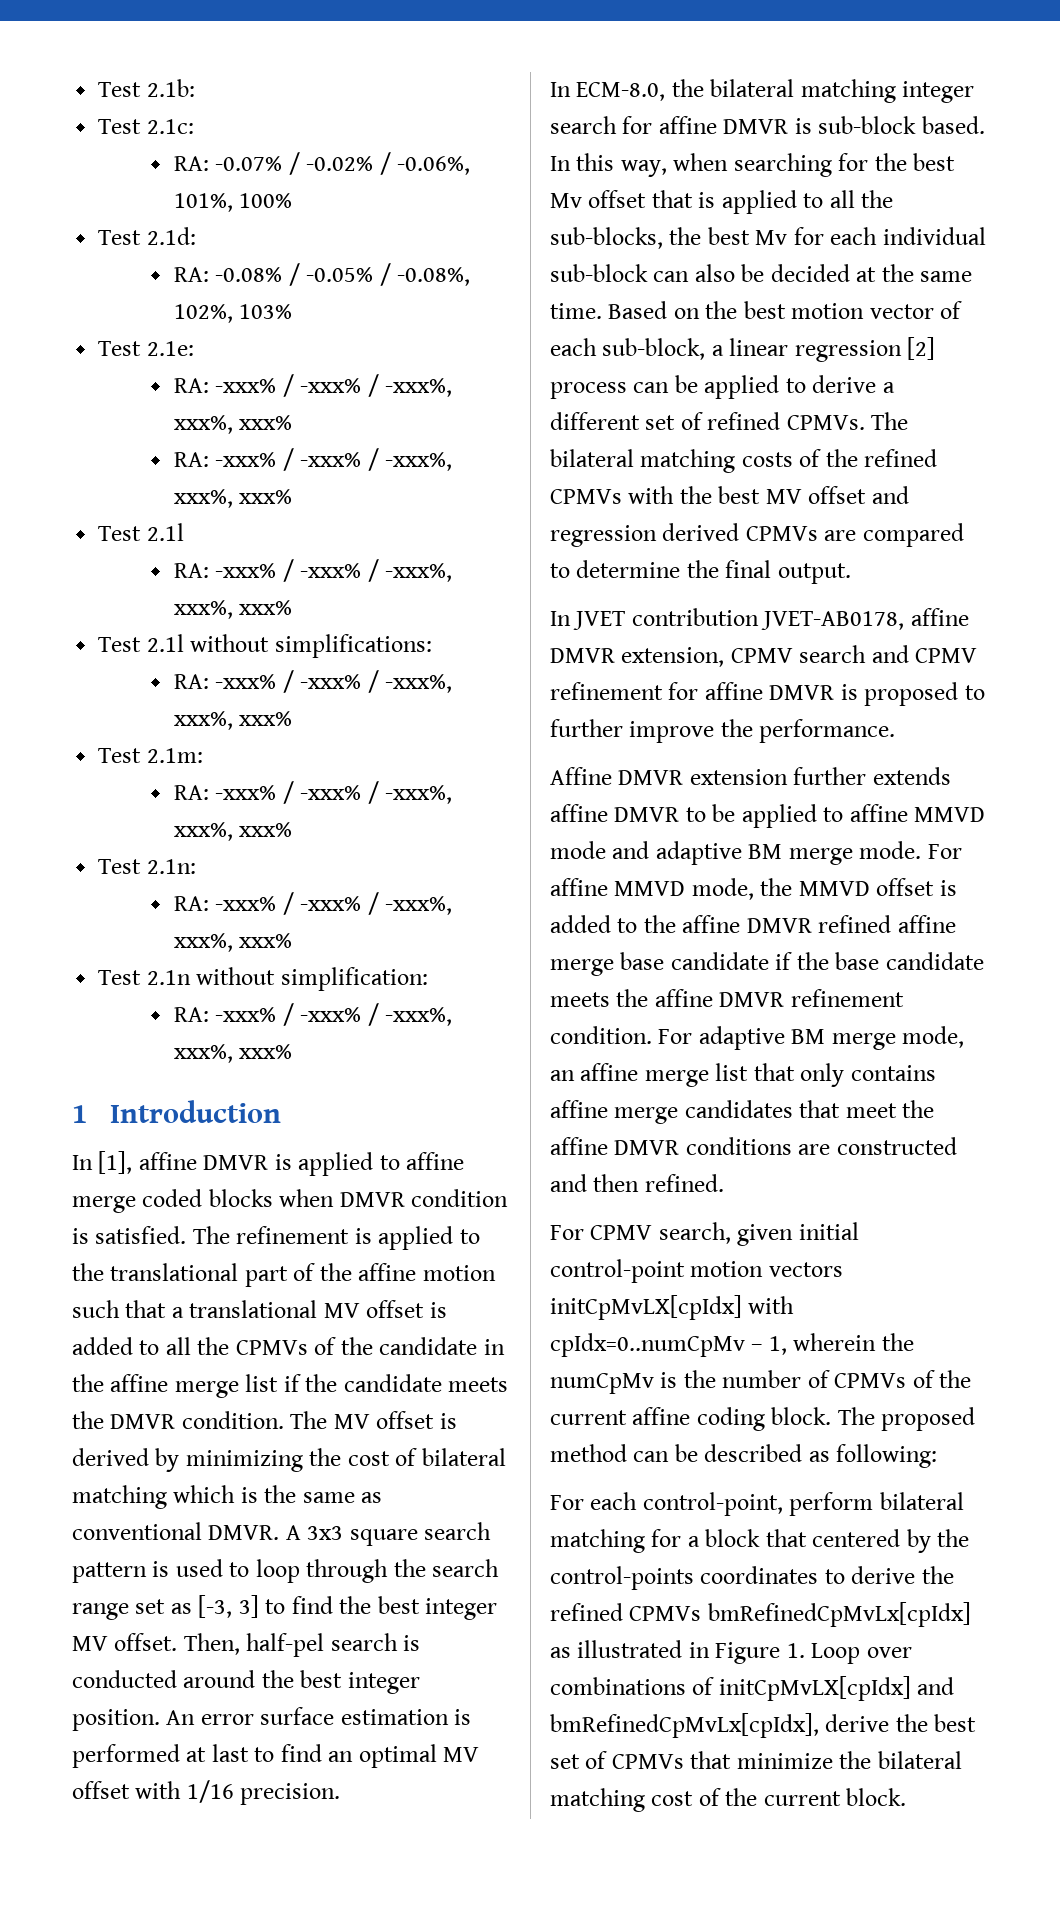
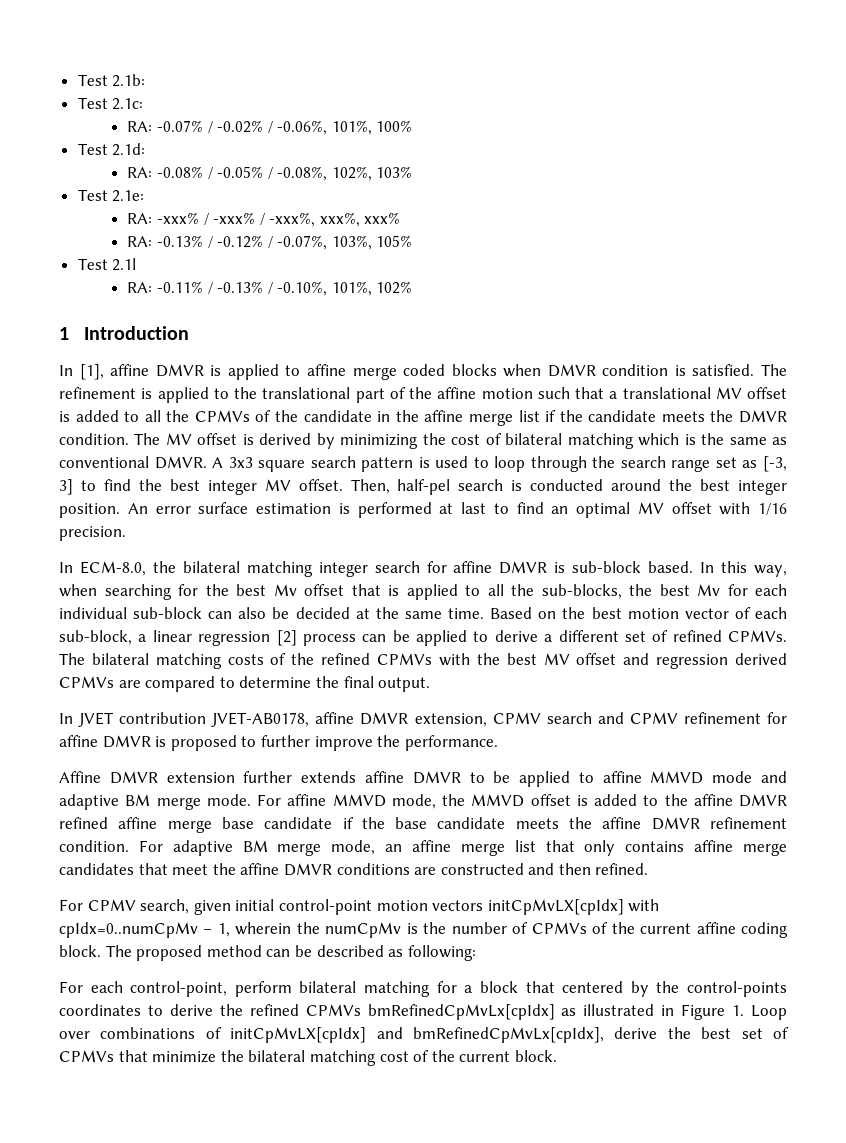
[215,448,453,471] [173,489,293,508] [98,523,184,541] [173,559,453,582] [173,600,293,619] [98,634,432,658] [173,670,453,693] [173,711,293,730] [98,748,203,763] [173,781,453,804] [173,822,293,841] [98,859,196,874] [173,892,453,915] [173,933,293,952] [98,967,428,991] [173,1003,453,1026] [173,1044,293,1063] -xxx% / -xxx% / -xxx%, xxx%, xxx% // Test 2.1l // RA: -xxx% / -xxx% / -xxx%, xxx%, xxx% // Test 2.1l without simplifications: // RA: -xxx% / -xxx% / -xxx%, xxx%, xxx% // Test 2.1m: // RA: -xxx% / -xxx% / -xxx%, xxx%, xxx% // Test 2.1n: // RA: -xxx% / -xxx% / -xxx%, xxx%, xxx% // Test 2.1n without simplification: // RA: -xxx% / -xxx% / -xxx%, xxx%, xxx% -> [156,235,413,250] [77,258,137,271] [127,281,413,296] -0.13% / -0.12% / -0.07%, 103%, 105% // Test 2.1l // RA: -0.11% / -0.13% / -0.10%, 101%, 102%

